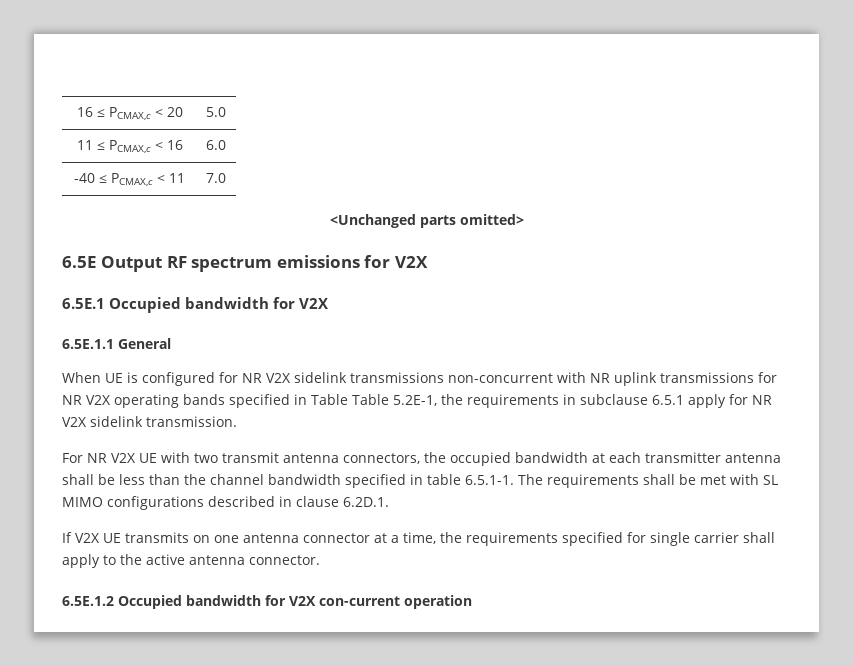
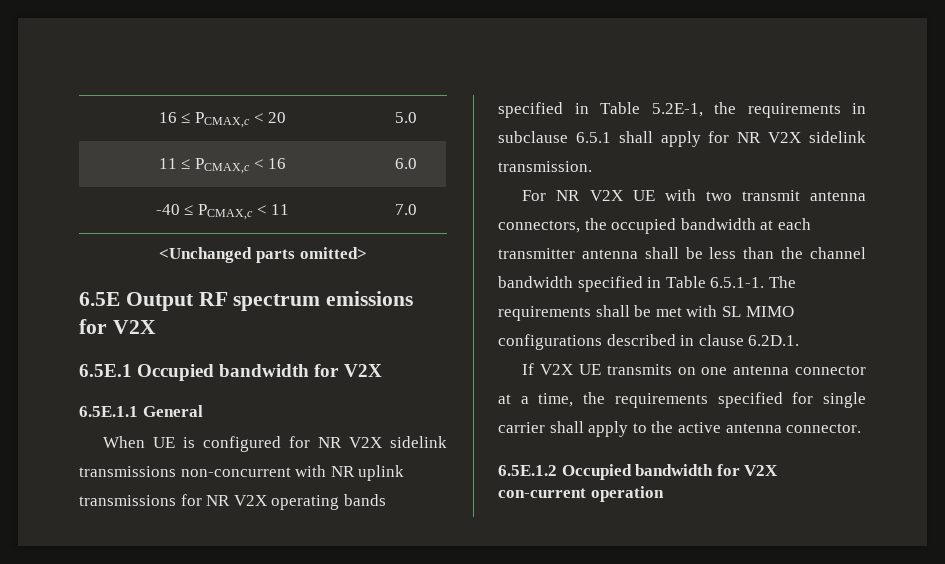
[351,394,389,405] Table -> (640, 108) none
(684, 400) none -> [618,131,653,143] shall
[427,474,461,485] table -> [665,276,706,288] Table

